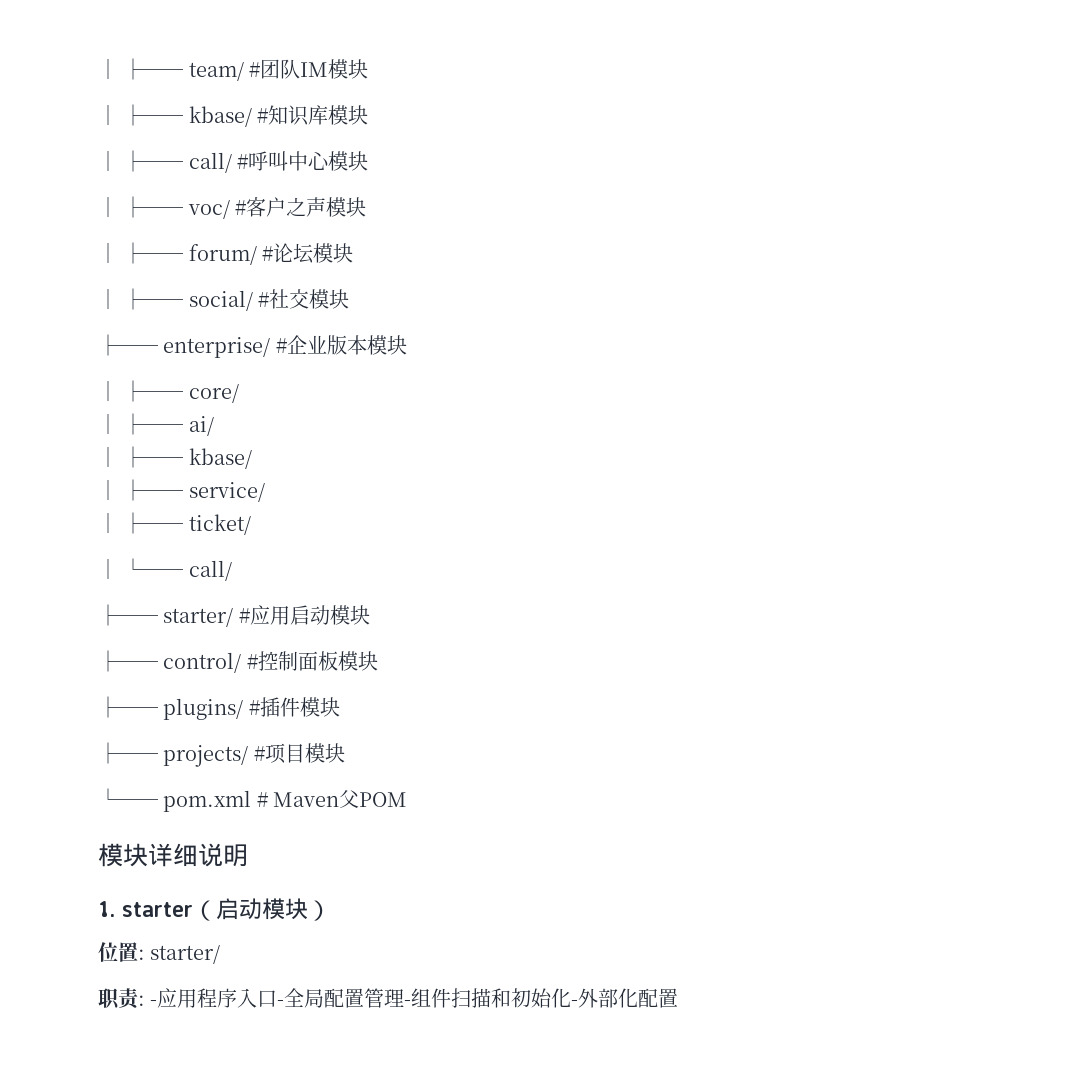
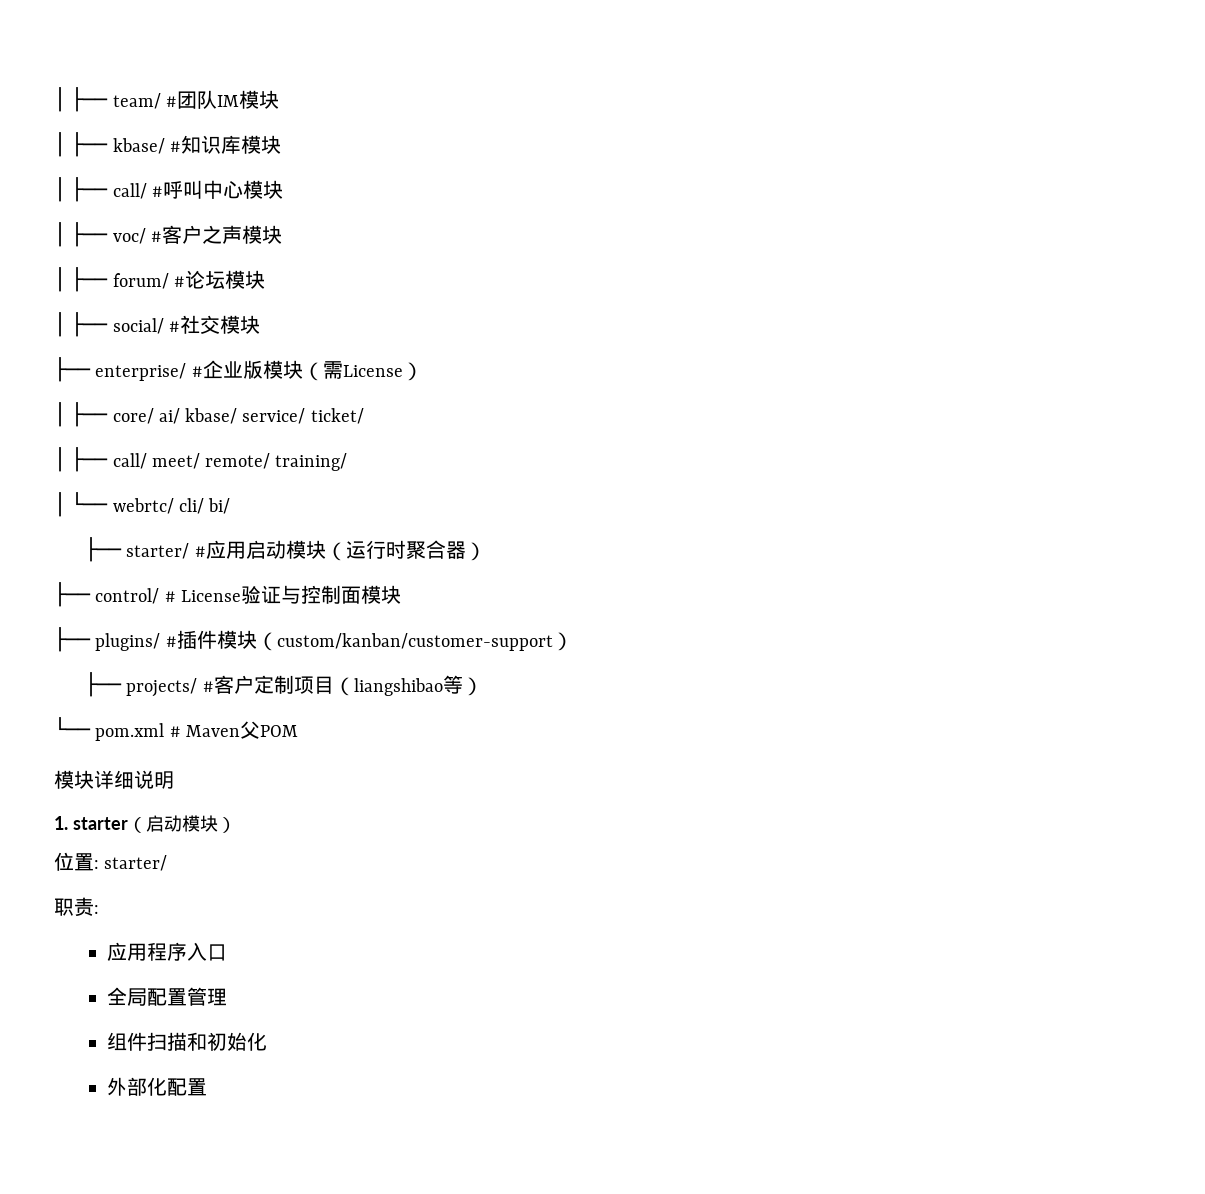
[346,335,407,355] 本模块 -> [262,360,423,381] 模块（需License）
[98,413,214,436] [98,446,252,469] [98,479,265,502] [98,512,251,535] // │ ├── ai/ // │ ├── kbase/ // │ ├── service/ // │ ├── ticket/ -> [158,408,364,424] [54,447,348,472] ai/ kbase/ service/ ticket/ // │ ├── call/ meet/ remote/ training/
[188,560,232,581] call/ -> [112,498,231,514] webrtc/ cli/ bi/
(370, 615) none -> [325,540,486,561] （运行时聚合器）
[257,651,338,671] 控制面板 -> [180,585,361,604] License验证与控制面
(340, 707) none -> [256,632,573,651] （custom/kanban/customer-support）
[264,743,345,764] 项目模块 -> [213,675,483,696] 客户定制项目（liangshibao等）
[150,1000,158,1006] - -> (99, 909) //
[277,1000,285,1006] - -> (227, 952) //
[404,1000,412,1006] - -> (227, 997) //
[571,1000,579,1006] - -> (267, 1041) //

